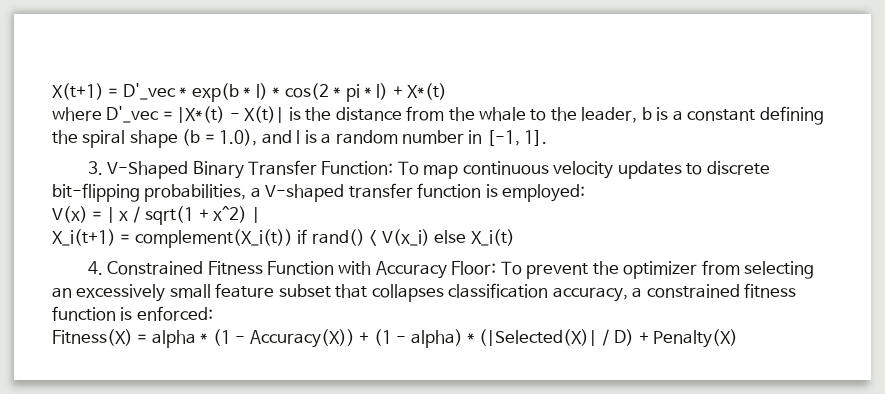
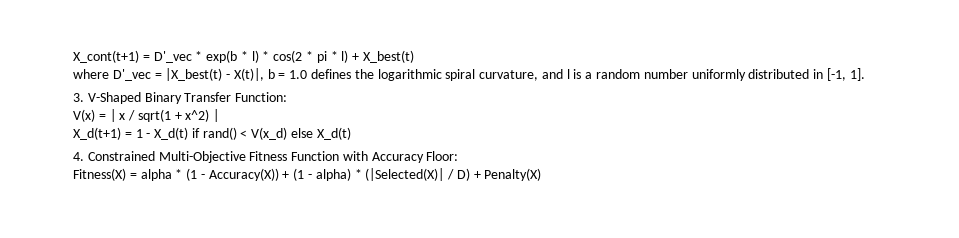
[52,83,104,100] X(t+1) -> [73,50,139,63] X_cont(t+1)
[407,83,448,100] X*(t) -> [362,50,414,63] X_best(t)
[177,106,824,125] [52,129,258,148] |X*(t) - X(t)| is the distance from the whale to the leader, b is a constant defining the spiral shape (b = 1.0), -> [165,68,539,81] |X_best(t) - X(t)|, b = 1.0 defines the logarithmic spiral curvature,
(464, 137) none -> [691,69,810,81] uniformly distributed
[397,161,770,179] [52,183,586,202] To map continuous velocity updates to discrete bit-flipping probabilities, a V-shaped transfer function is employed: -> (288, 97) none
[52,229,515,248] X_i(t+1) = complement(X_i(t)) if rand() < V(x_i) else X_i(t) -> [73,127,351,140] X_d(t+1) = 1 - X_d(t) if rand() < V(x_d) else X_d(t)
(204, 268) none -> [158,151,246,163] Multi-Objective
[500,260,815,279] [52,283,796,302] [52,306,213,321] To prevent the optimizer from selecting an excessively small feature subset that collapses classification accuracy, a constrained fitness function is enforced: -> (459, 156) none

